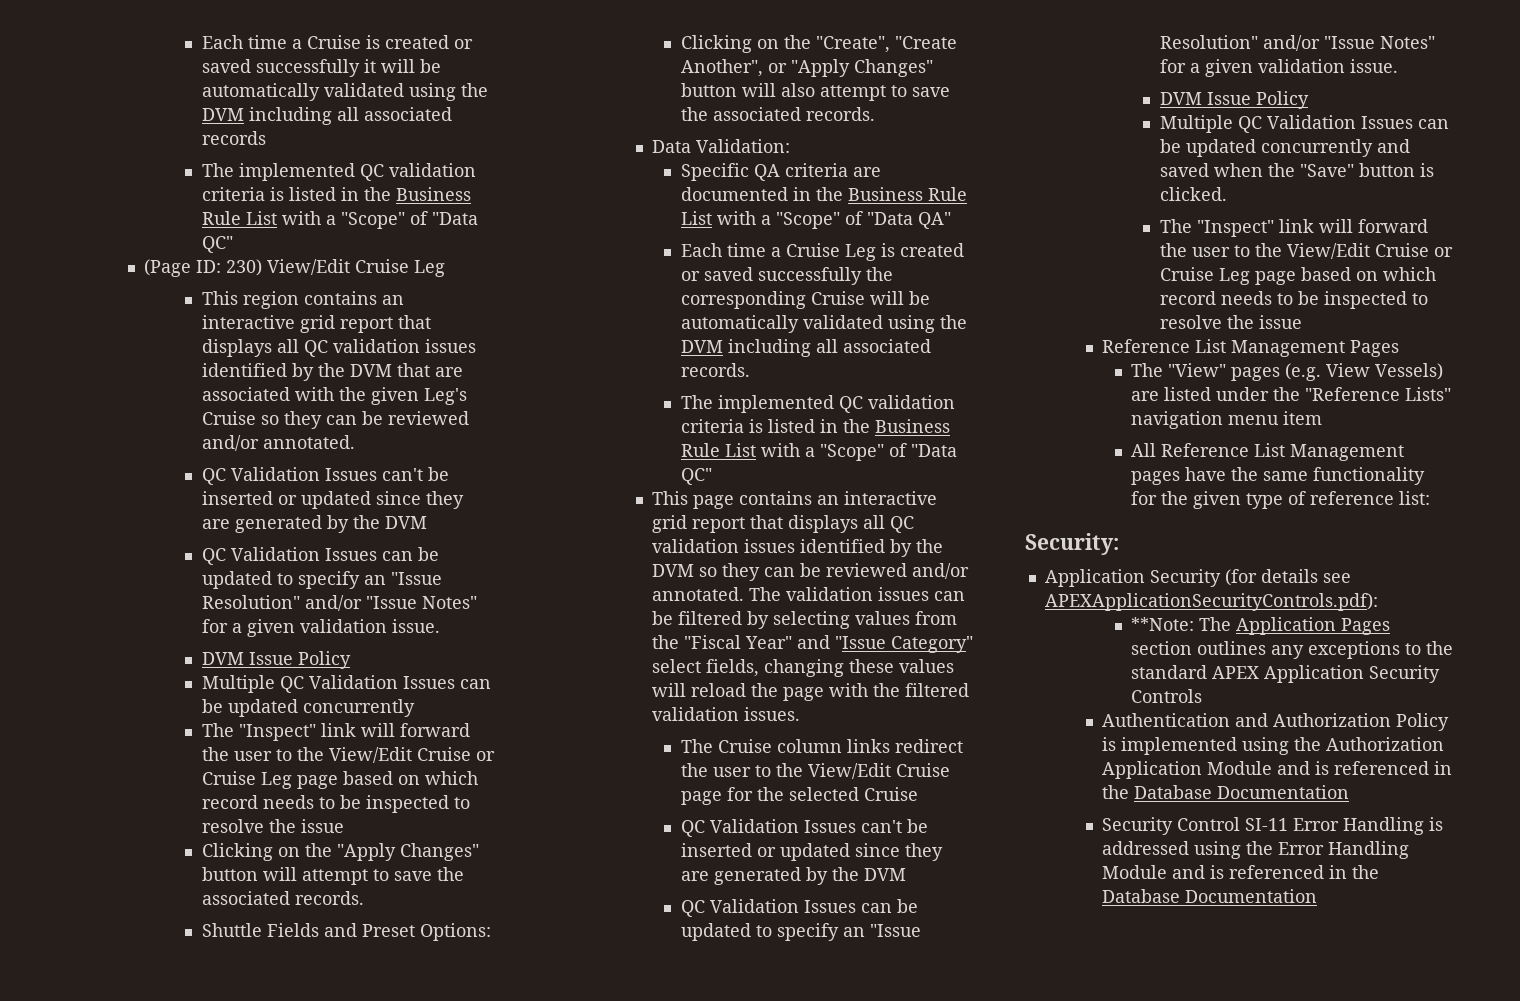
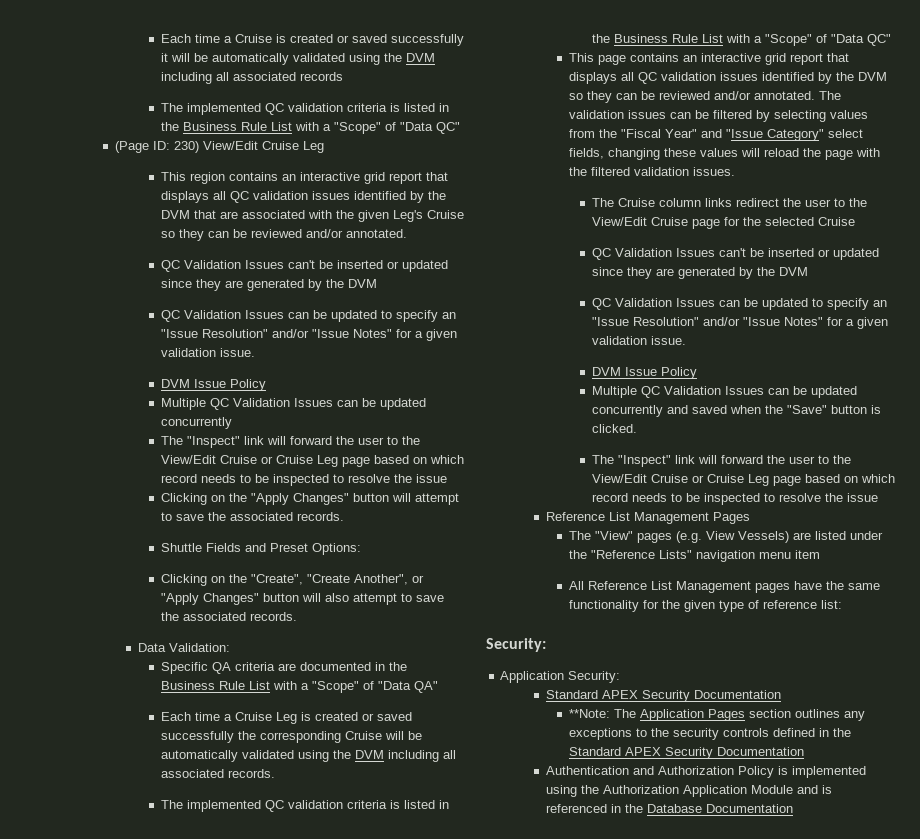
[1149,569,1351,587] [1044,593,1378,611] Security (for details see APEXApplicationSecurityControls.pdf): -> [568,671,621,683] [545,690,781,702] Security: // Standard APEX Security Documentation
[1130,665,1440,683] [1130,689,1202,703] standard APEX Application Security Controls -> [672,728,851,740] [568,747,804,759] security controls defined in the Standard APEX Security Documentation
[1102,817,1444,835] [1102,841,1410,859] [1102,865,1380,879] [1102,889,1318,903] // Security Control SI-11 Error Handling is addressed using the Error Handling Module and is referenced in the Database Documentation -> (793, 808) none

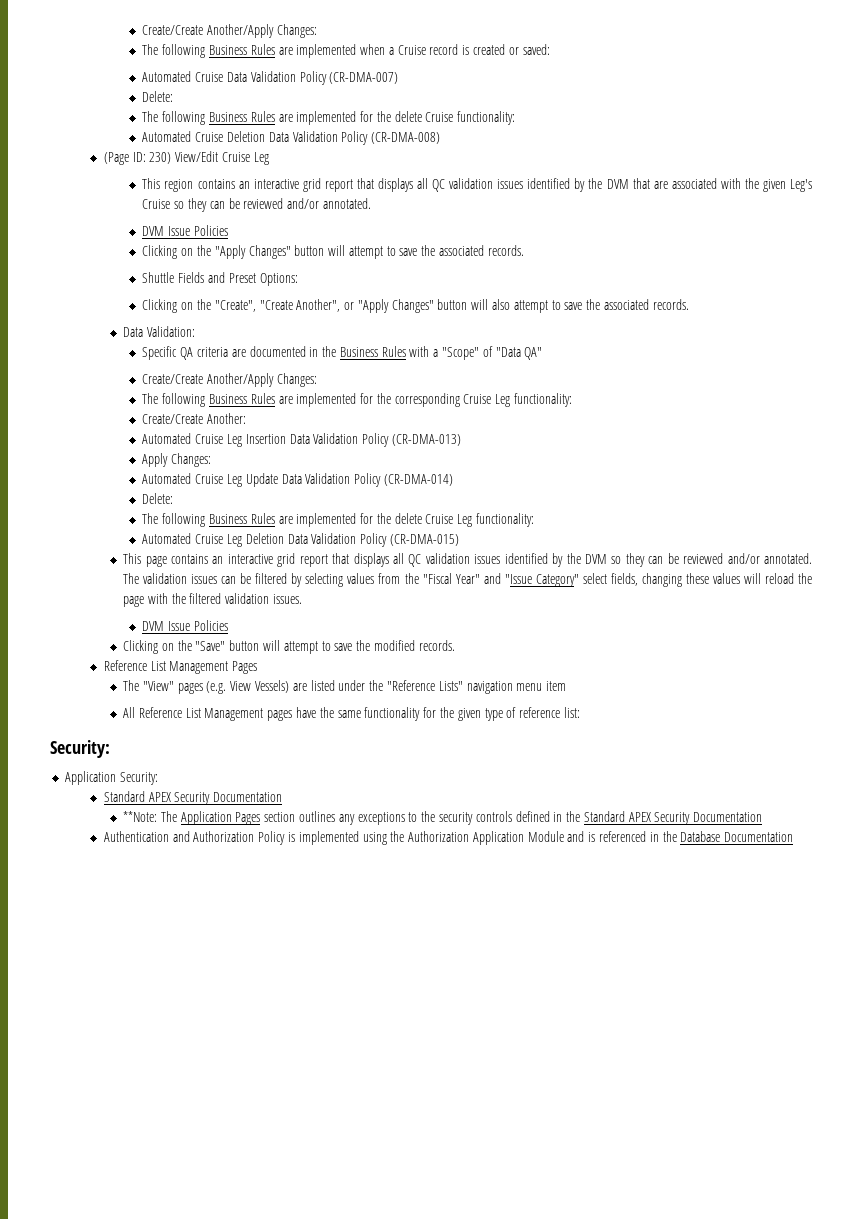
[160,34,464,46] [160,53,435,65] [160,72,343,84] [160,103,449,115] [160,122,460,134] Each time a Cruise is created or saved successfully it will be automatically validated using the DVM including all associated records // The implemented QC validation criteria is listed in the Business Rule List with a "Scope" of "Data QC" -> [142,24,317,38] [142,44,550,58] [142,71,399,85] [142,91,174,102] [142,111,516,125] [142,131,441,145] Create/Create Another/Apply Changes: // The following Business Rules are implemented when a Cruise record is created or saved: // Automated Cruise Data Validation Policy (CR-DMA-007) // Delete: // The following Business Rules are implemented for the delete Cruise functionality: // Automated Cruise Deletion Data Validation Policy (CR-DMA-008)
[160,260,448,272] [160,279,377,291] [160,310,456,322] [160,329,457,341] [160,348,255,357] [160,379,266,391] [160,398,426,410] [160,417,232,429] [160,436,420,448] [160,455,464,467] [160,474,447,486] QC Validation Issues can't be inserted or updated since they are generated by the DVM // QC Validation Issues can be updated to specify an "Issue Resolution" and/or "Issue Notes" for a given validation issue. // DVM Issue Policy // Multiple QC Validation Issues can be updated concurrently // The "Inspect" link will forward the user to the View/Edit Cruise or Cruise Leg page based on which record needs to be inspected to resolve the issue -> [142,225,228,236] DVM Issue Policies
[218,681,270,690] Rule List -> [381,346,406,357] Rules
[160,712,412,724] [160,731,422,743] [160,750,456,762] [160,769,275,778] [160,800,449,812] [591,34,891,46] Each time a Cruise Leg is created or saved successfully the corresponding Cruise will be automatically validated using the DVM including all associated records. // The implemented QC validation criteria is listed in the Business Rule List with a "Scope" of "Data QC" -> [142,373,317,387] [142,393,572,407] [142,413,247,424] [142,433,461,447] [142,453,212,467] [142,473,453,487] [142,493,174,504] [142,513,534,527] [142,533,459,547] Create/Create Another/Apply Changes: // The following Business Rules are implemented for the corresponding Cruise Leg functionality: // Create/Create Another: // Automated Cruise Leg Insertion Data Validation Policy (CR-DMA-013) // Apply Changes: // Automated Cruise Leg Update Data Validation Policy (CR-DMA-014) // Delete: // The following Business Rules are implemented for the delete Cruise Leg functionality: // Automated Cruise Leg Deletion Data Validation Policy (CR-DMA-015)
[591,198,867,207] [591,217,855,229] [591,248,879,260] [591,267,808,279] [591,298,887,310] [591,317,888,329] [591,336,686,345] [591,367,697,379] [591,386,857,398] [591,405,881,417] [591,424,637,433] [591,455,851,467] [591,474,895,486] [591,493,878,505] The Cruise column links redirect the user to the View/Edit Cruise page for the selected Cruise // QC Validation Issues can't be inserted or updated since they are generated by the DVM // QC Validation Issues can be updated to specify an "Issue Resolution" and/or "Issue Notes" for a given validation issue. // DVM Issue Policy // Multiple QC Validation Issues can be updated concurrently and saved when the "Save" button is clicked. // The "Inspect" link will forward the user to the View/Edit Cruise or Cruise Leg page based on which record needs to be inspected to resolve the issue -> [142,620,228,631] [123,640,455,654] DVM Issue Policies // Clicking on the "Save" button will attempt to save the modified records.

